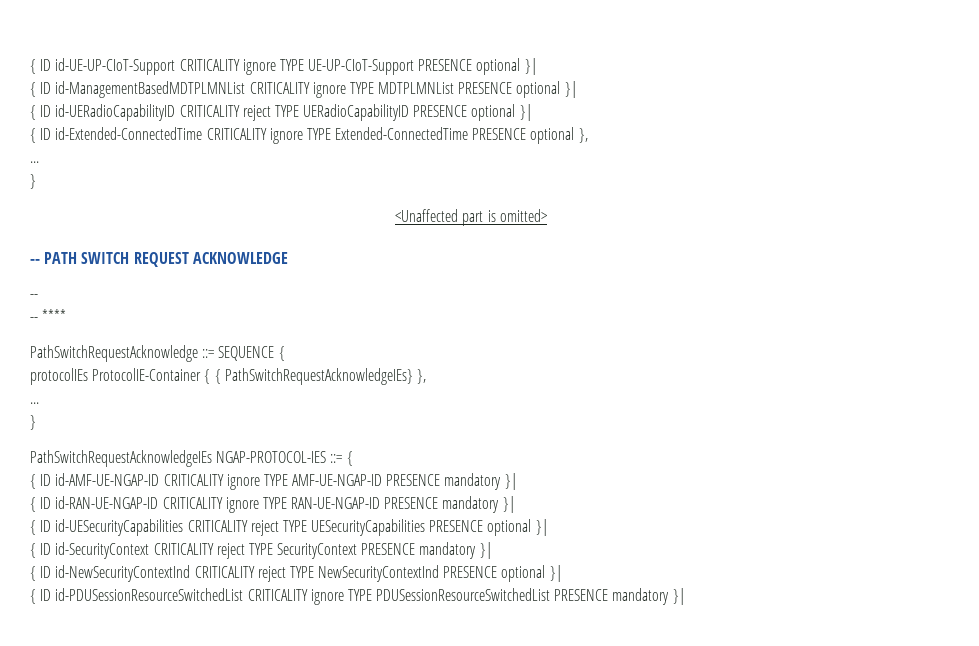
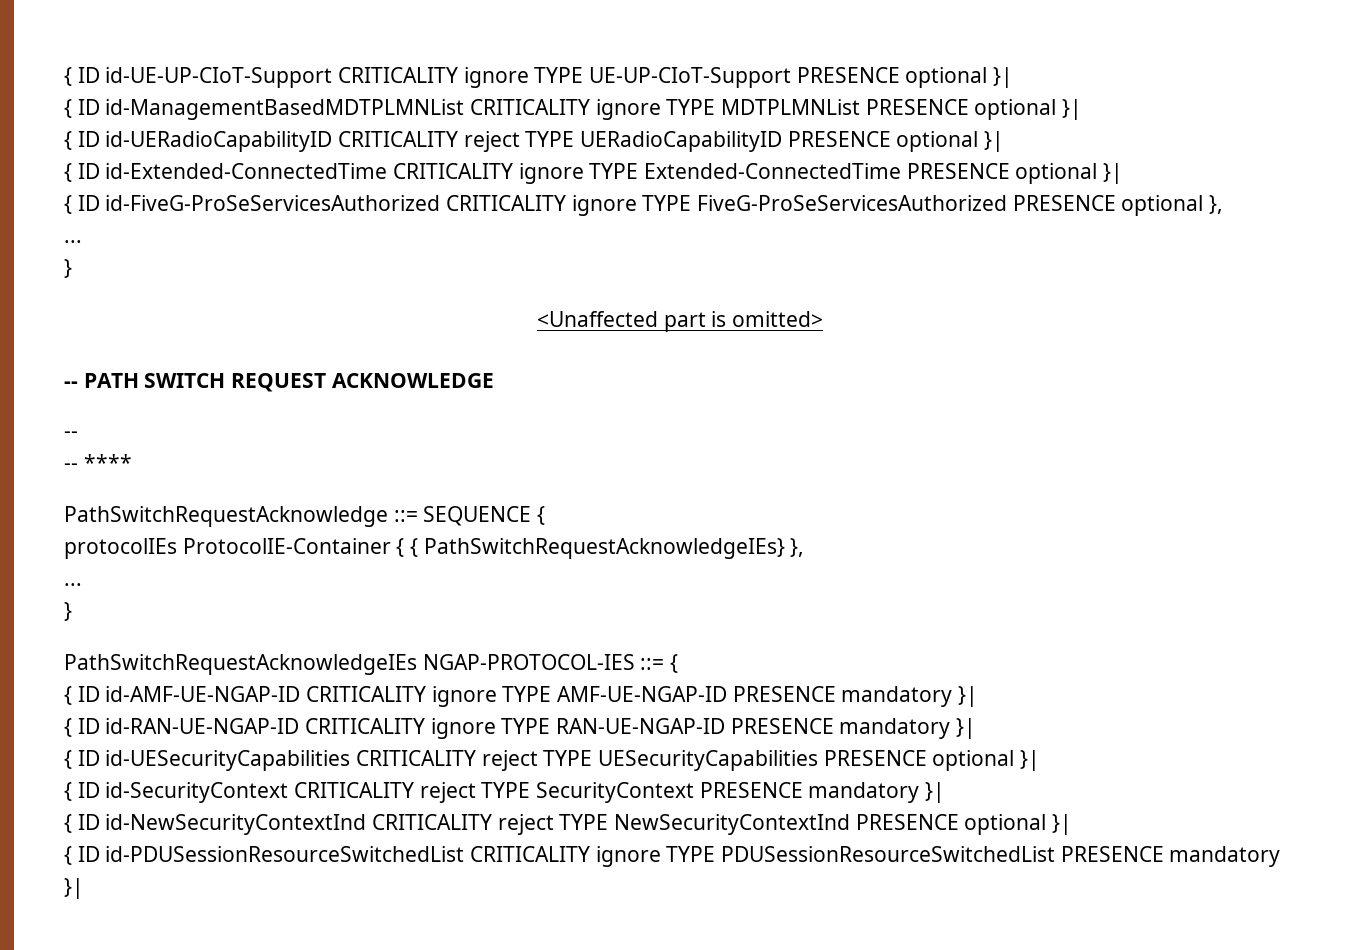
(575, 135) none -> [1103,163,1124,184] [64,195,1204,216] }| // { ID id-FiveG-ProSeServicesAuthorized CRITICALITY ignore TYPE FiveG-ProSeServicesAuthorized PRESENCE optional

